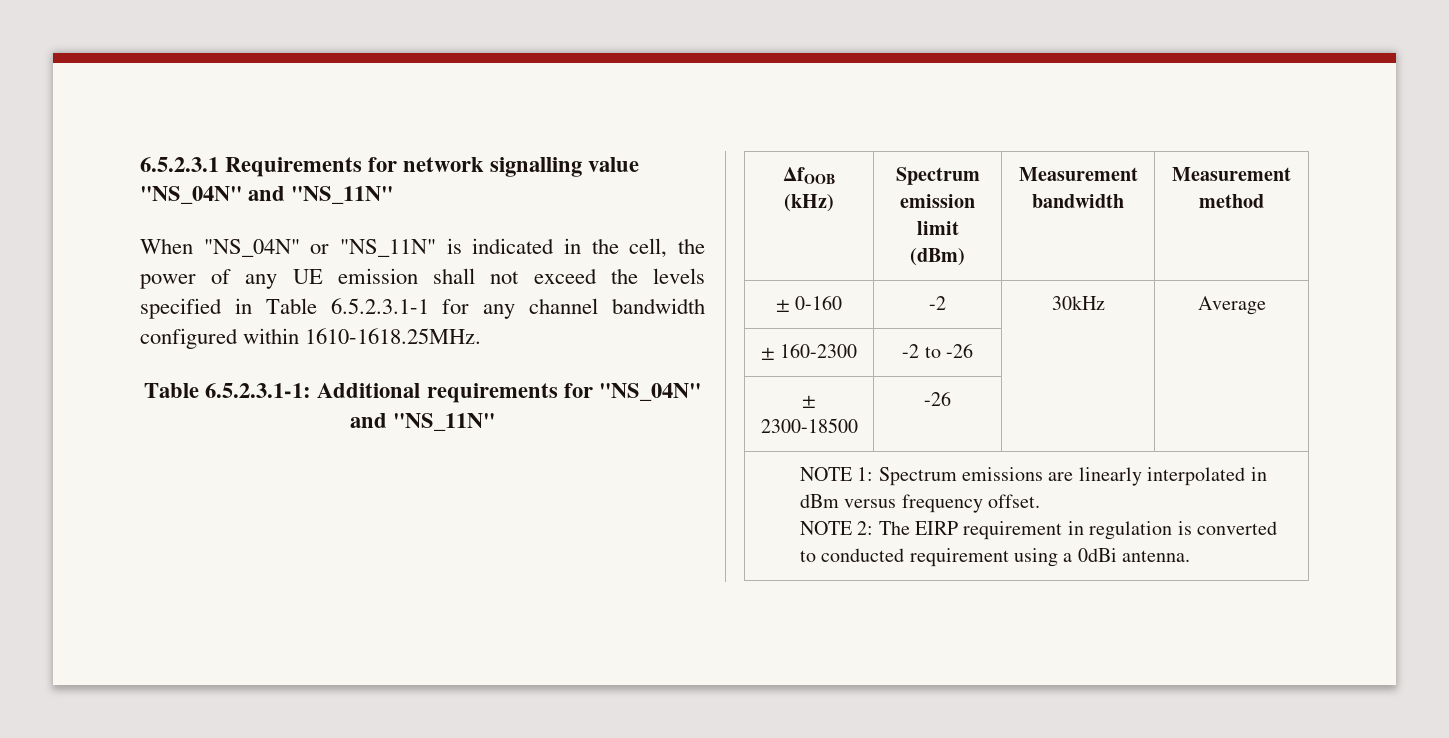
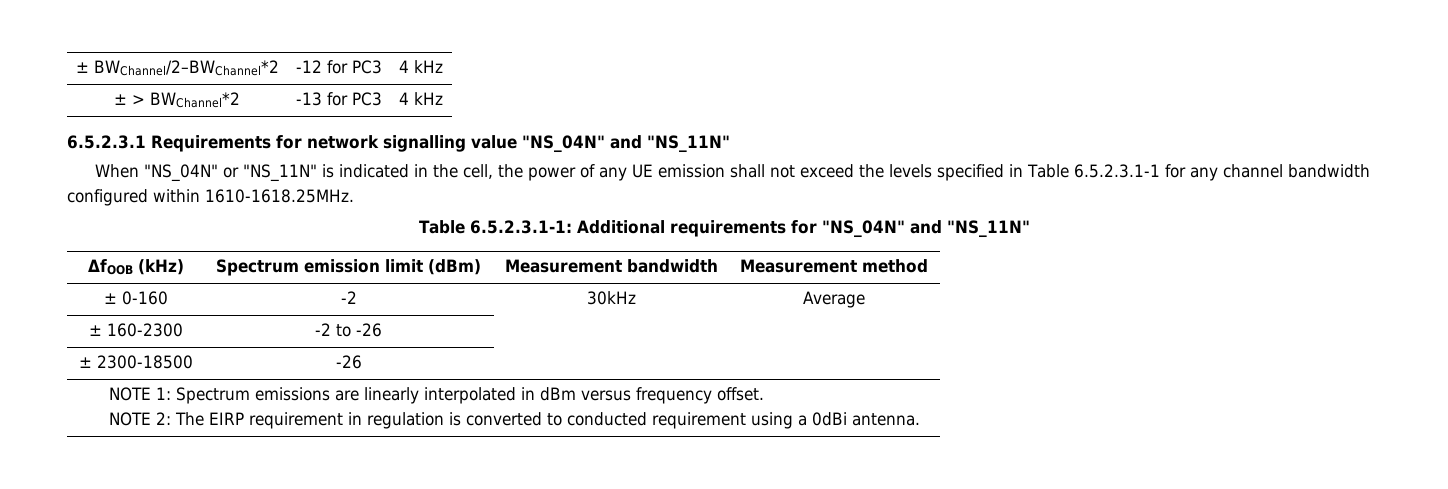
(140, 164) none -> [75,60,279,76] [295,60,382,74] [399,60,443,73] [114,92,240,108] [295,92,382,106] [399,92,443,105] ± BWChannel/2–BWChannel*2 | -12 for PC3 | 4 kHz // ± > BWChannel*2 | -13 for PC3 | 4 kHz //

